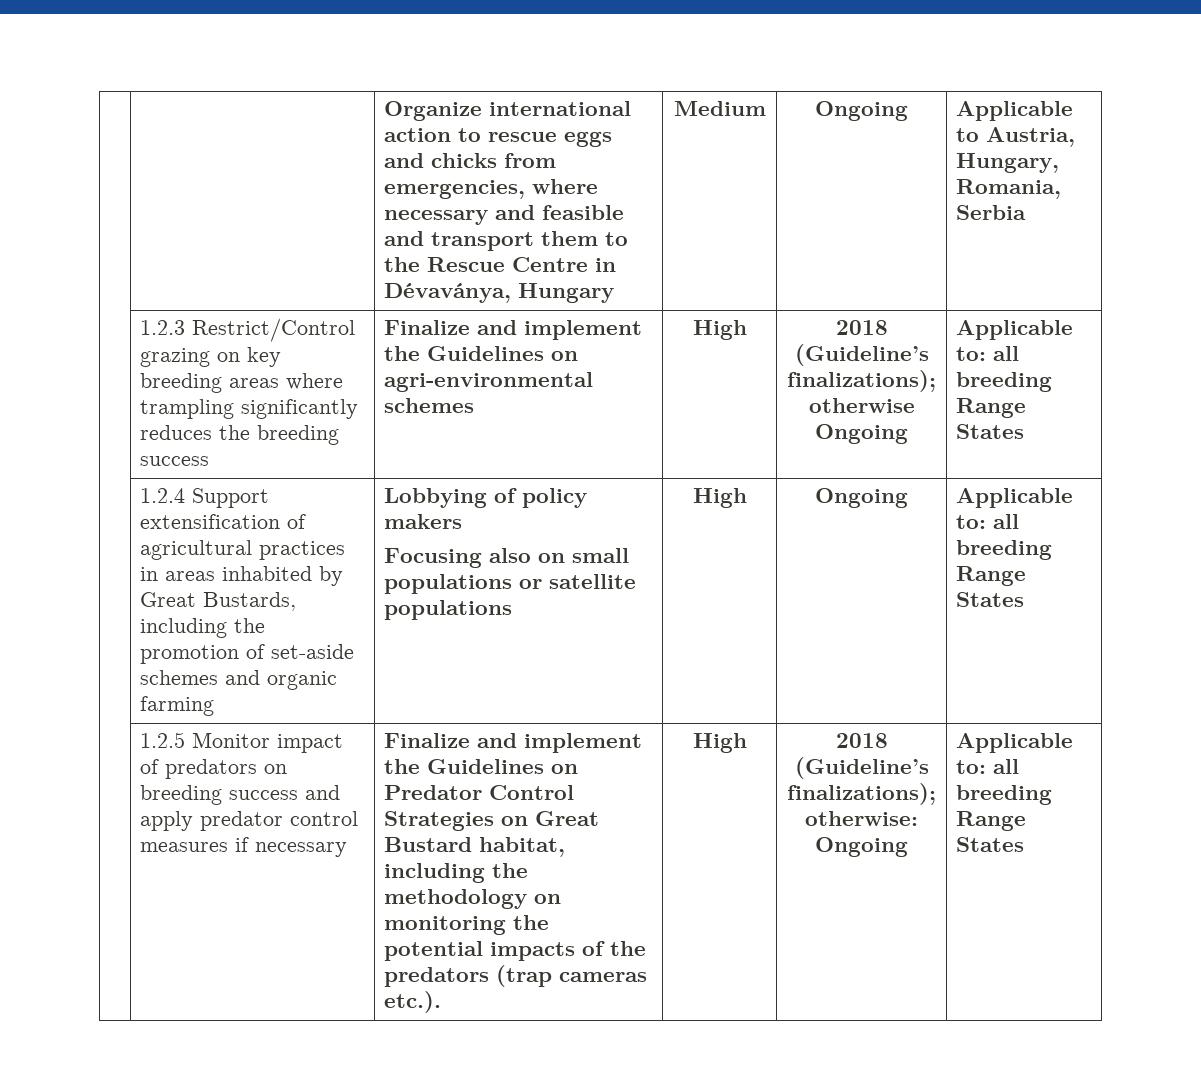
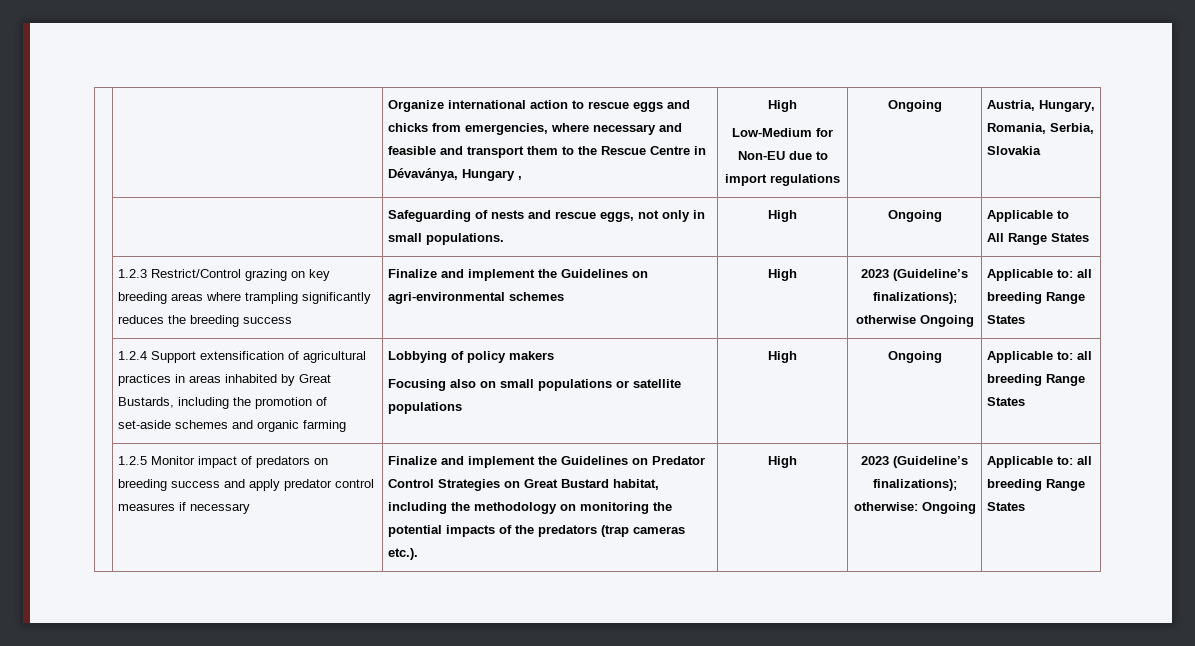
[673,101,766,116] | Medium -> [517,176,522,180] [768,100,797,112] [732,128,833,137] [737,151,828,160] [725,174,840,186] [887,100,942,112] [986,100,1095,112] [986,123,1094,134] [986,146,1041,155] [387,210,705,222] [387,233,504,245] [768,210,797,222] , | High // Low-Medium for Non-EU due to import regulations | Ongoing | Austria, Hungary, Romania, Serbia, Slovakia // | | Safeguarding of nests and rescue eggs, not only in small populations. | High
[986,127,1076,147] [956,153,1060,173] [956,179,1062,199] [956,205,1027,220] Austria, Hungary, Romania, Serbia -> [986,233,1089,245] // All Range States
[835,320,888,335] 2018 -> [861,269,889,278] 2023
[835,733,888,748] 2018 -> [861,456,889,465] 2023

